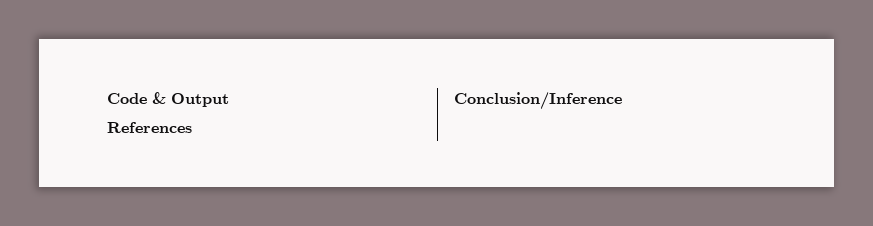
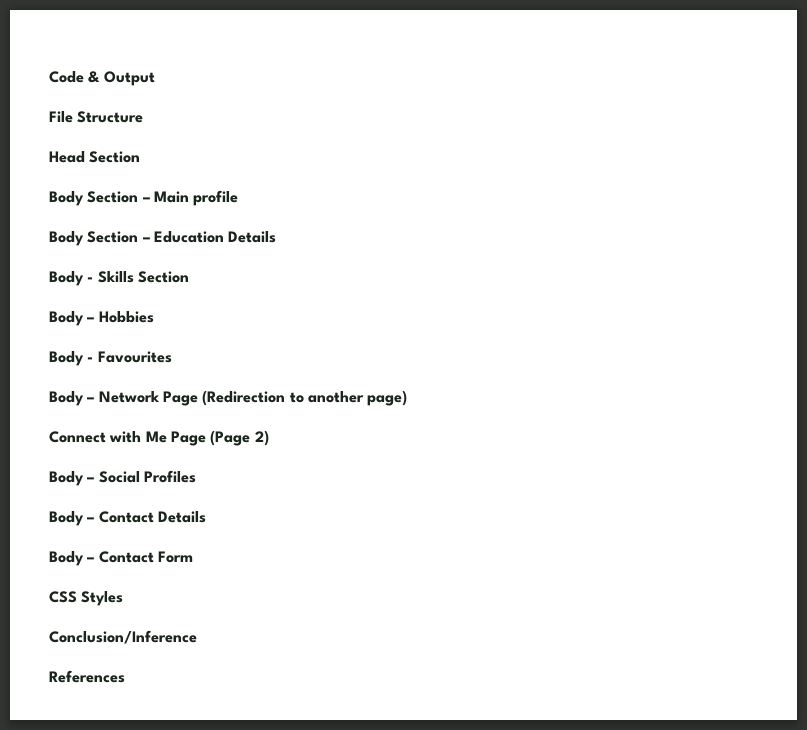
[107,122,192,133] References -> [49,111,144,123] [49,151,141,163] [49,190,239,206] [49,231,277,246] [49,271,189,286] [49,311,154,326] [49,351,172,366] [49,390,408,406] [49,430,269,446] [49,470,196,486] [49,511,206,526] [49,551,193,566] [49,591,124,606] File Structure // Head Section // Body Section – Main profile // Body Section – Education Details // Body - Skills Section // Body – Hobbies // Body - Favourites // Body – Network Page (Redirection to another page) // Connect with Me Page (Page 2) // Body – Social Profiles // Body – Contact Details // Body – Contact Form // CSS Styles
(622, 101) none -> [49,670,125,683] // References

